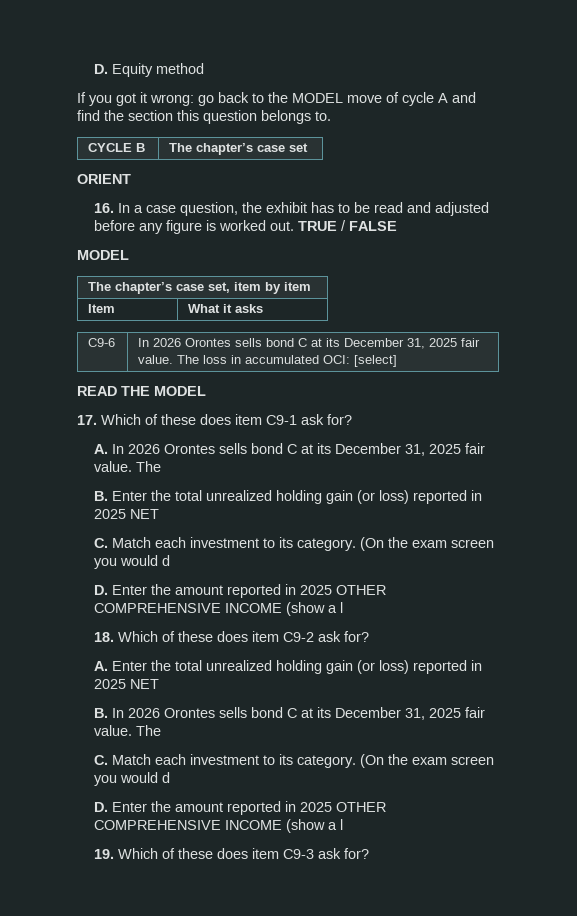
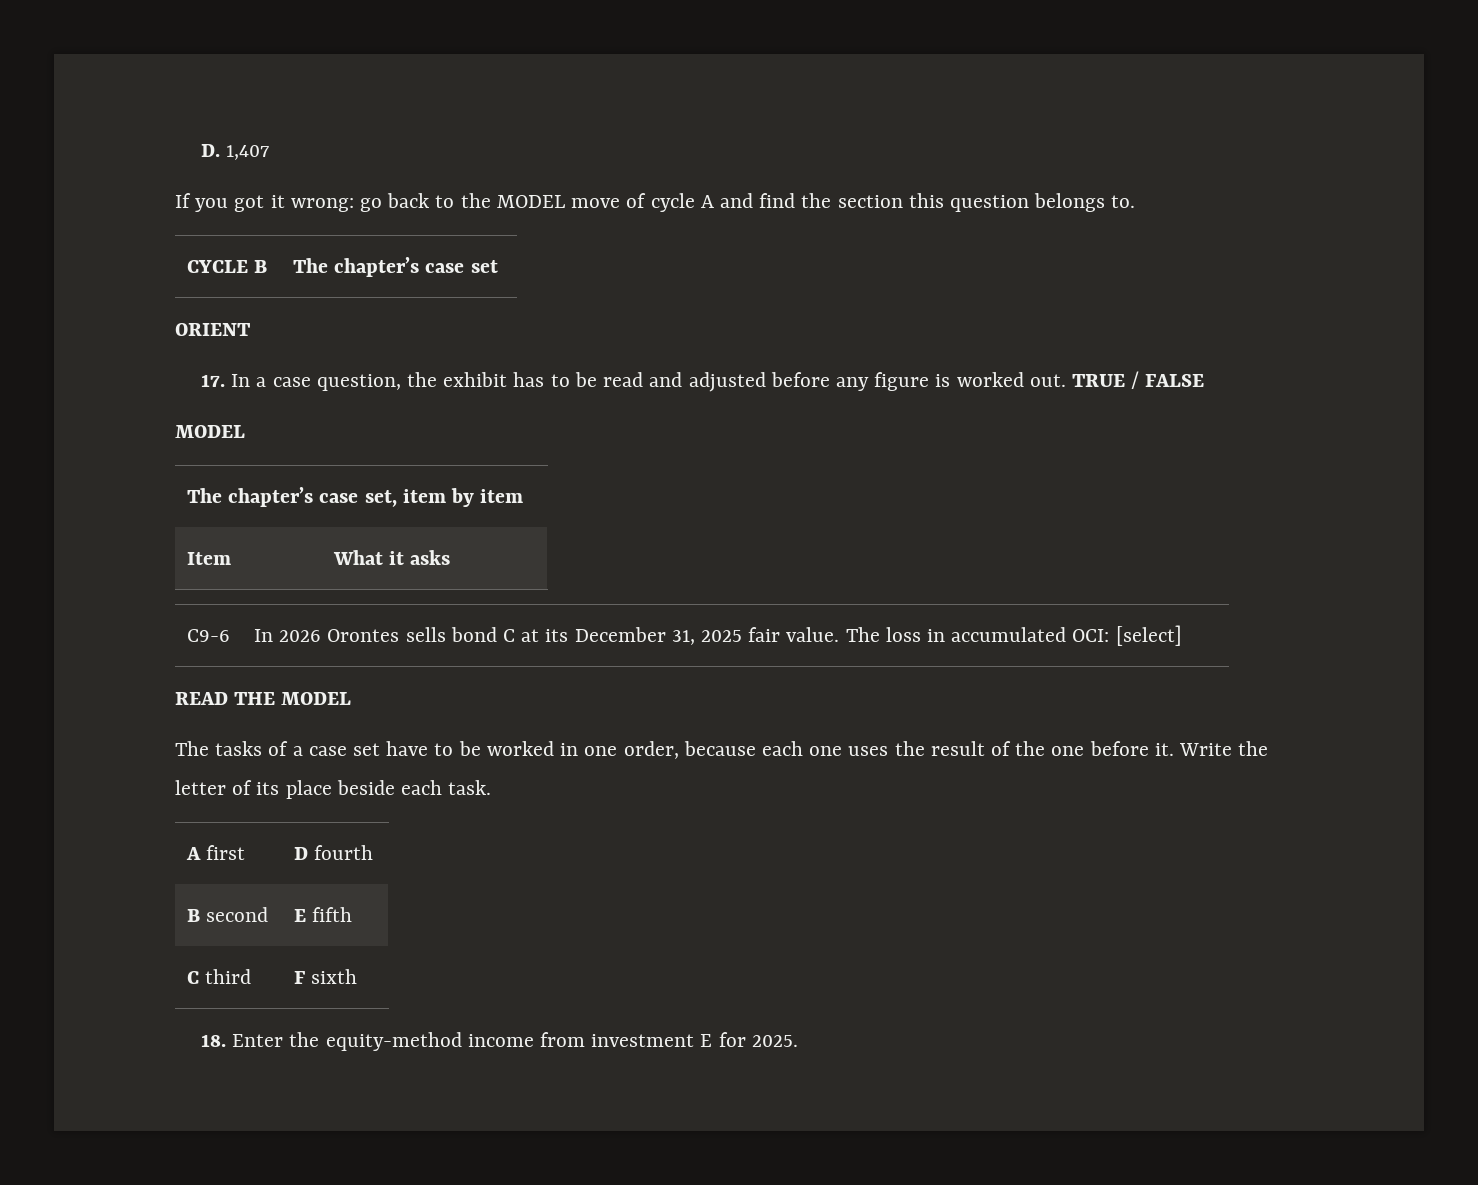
[93,63,204,77] D. Equity method -> [201,144,270,160] D. 1,407
[93,203,114,213] 16. -> [201,374,226,387] 17.
[77,414,352,425] [93,443,485,456] [93,461,161,472] [93,490,482,504] [93,509,159,519] [93,537,494,551] [93,555,170,569] [93,584,386,598] [93,602,343,616] [93,631,369,642] [93,660,482,674] [93,679,159,689] [93,707,485,720] [93,725,161,736] [93,754,494,768] [93,772,170,786] [93,801,386,815] [93,819,343,833] [93,848,369,859] 17. Which of these does item C9-1 ask for? // A. In 2026 Orontes sells bond C at its December 31, 2025 fair value. The // B. Enter the total unrealized holding gain (or loss) reported in 2025 NET // C. Match each investment to its category. (On the exam screen you would d // D. Enter the amount reported in 2025 OTHER COMPREHENSIVE INCOME (show a l // 18. Which of these does item C9-2 ask for? // A. Enter the total unrealized holding gain (or loss) reported in 2025 NET // B. In 2026 Orontes sells bond C at its December 31, 2025 fair value. The // C. Match each investment to its category. (On the exam screen you would d // D. Enter the amount reported in 2025 OTHER COMPREHENSIVE INCOME (show a l // 19. Which of these does item C9-3 ask for? -> [175,741,1269,759] [175,780,492,799] [185,845,246,860] [293,845,374,860] [186,907,269,922] [293,907,353,922] [186,969,252,984] [293,969,358,984] [201,1032,798,1051] The tasks of a case set have to be worked in one order, because each one uses the result of the one before it. Write the letter of its place beside each task. // A first | D fourth // B second | E fifth // C third | F sixth // 18. Enter the equity-method income from investment E for 2025.

